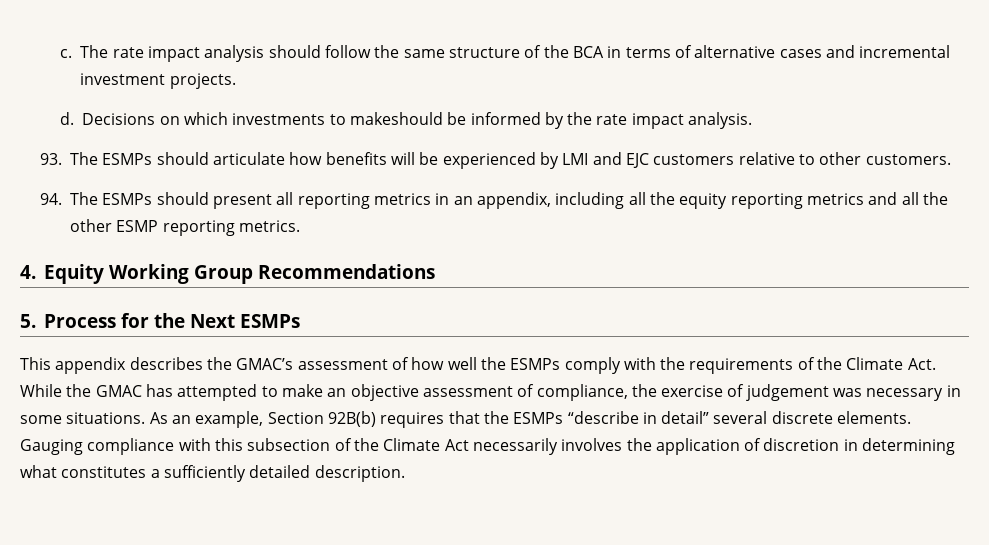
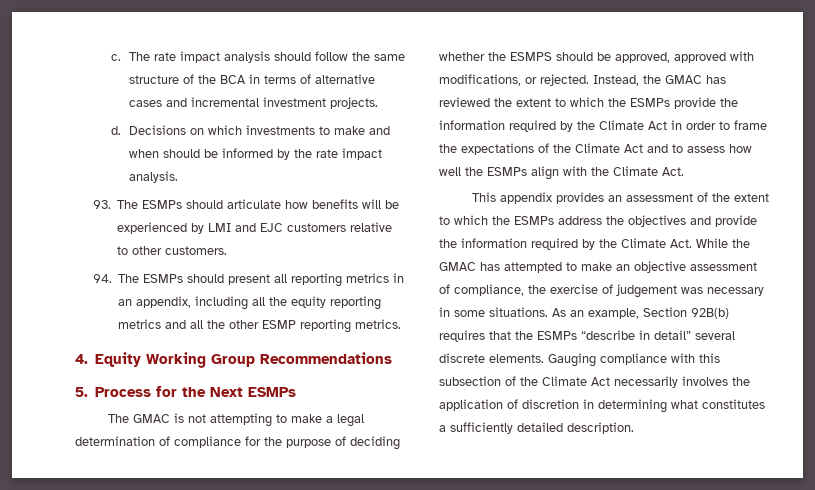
[349,112,443,125] makeshould -> [333,126,390,135] [128,149,200,158] make and when should
[20,357,409,374] This appendix describes the GMAC’s assessment of -> [107,413,364,427] [75,436,400,450] [439,51,754,63] [439,74,726,86] [439,97,738,109] [439,120,767,132] [439,143,725,155] The GMAC is not attempting to make a legal determination of compliance for the purpose of deciding whether the ESMPS should be approved, approved with modifications, or rejected. Instead, the GMAC has reviewed the extent to which the ESMPs provide the information required by the Climate Act in order to frame the expectations of the Climate Act and to assess
[564,357,621,374] comply -> [531,166,559,180] align
[689,357,815,374] requirements of -> [613,166,684,176] [471,192,769,204] [439,215,757,227] [439,238,595,250] Climate Act. // This appendix provides an assessment of the extent to which the ESMPs address the objectives and provide the information required by

